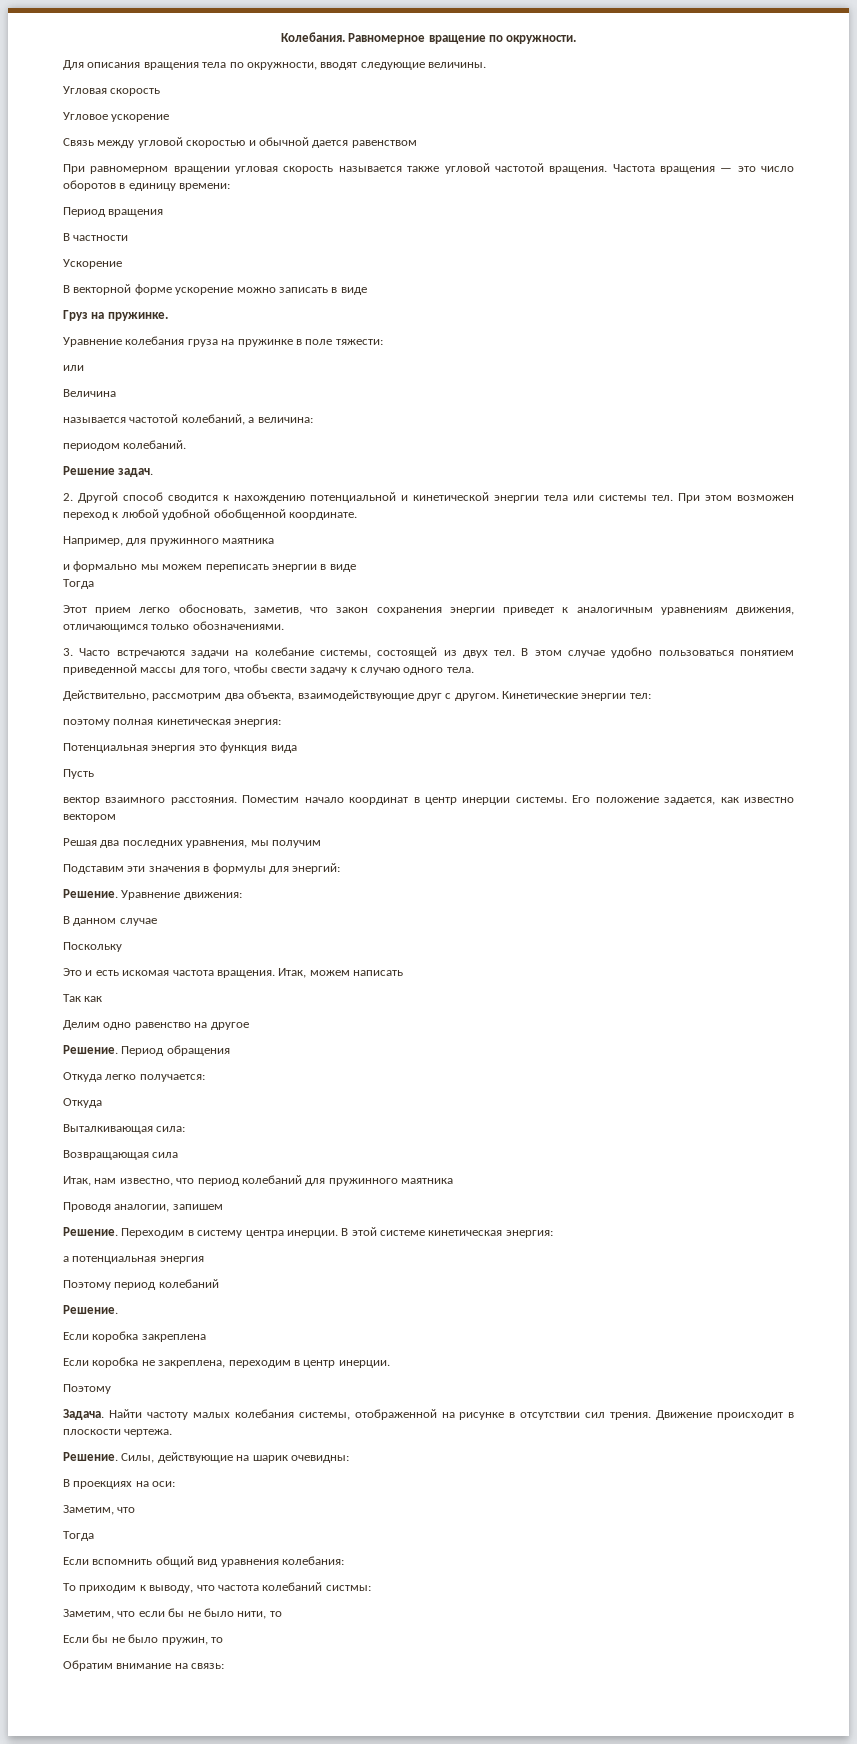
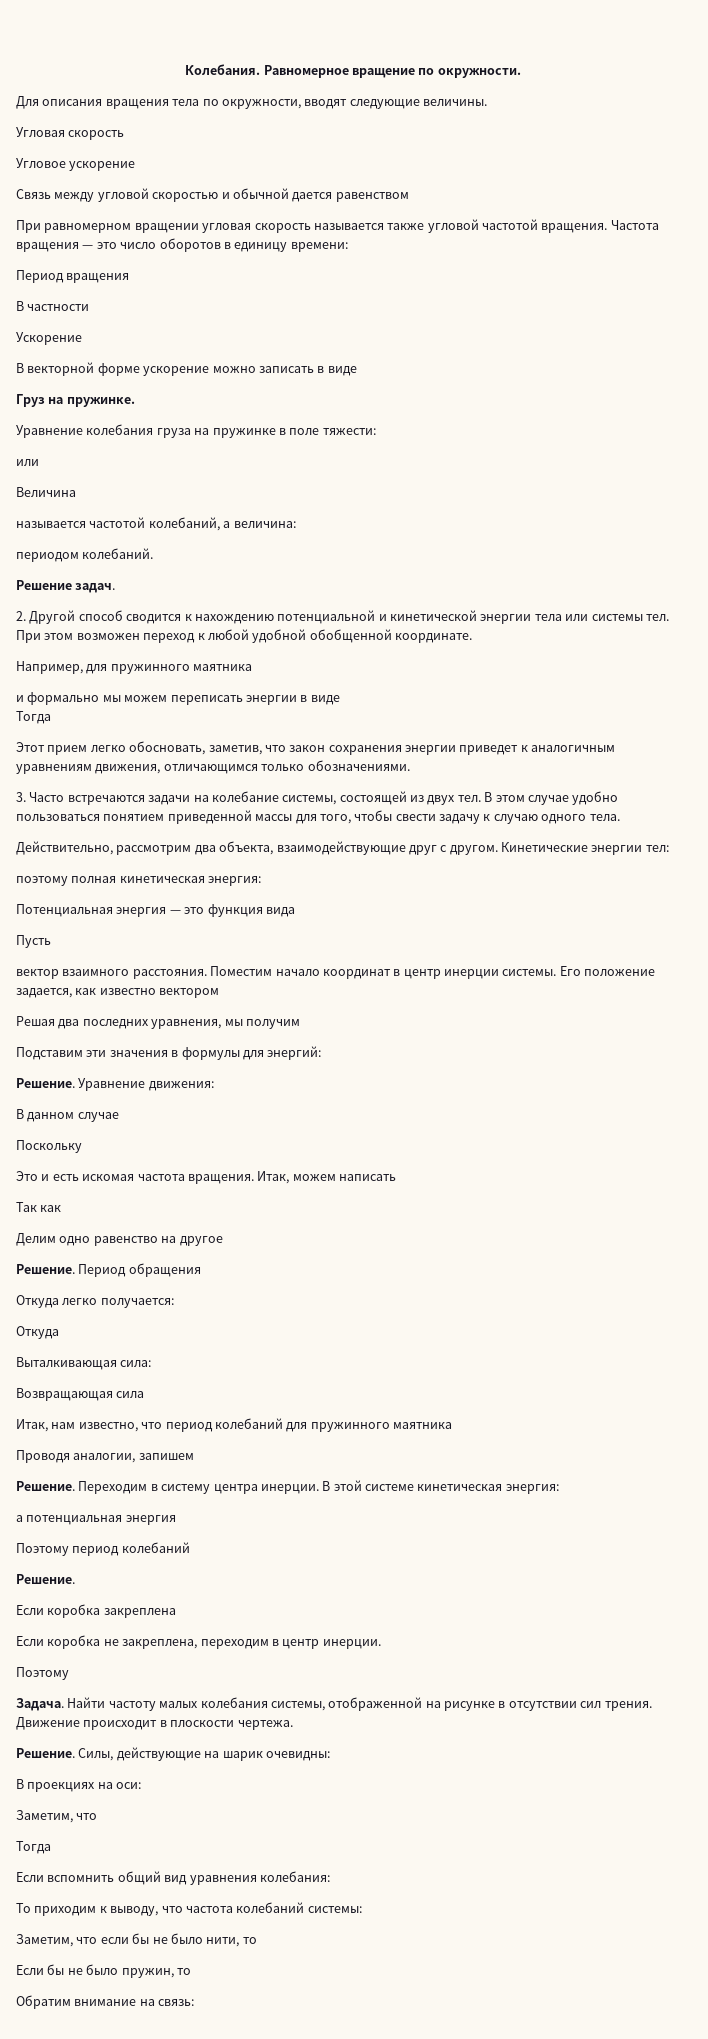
(196, 749) none -> [169,910,181,914] —
[325,1585,371,1591] систмы: -> [307,1906,362,1913] системы:

